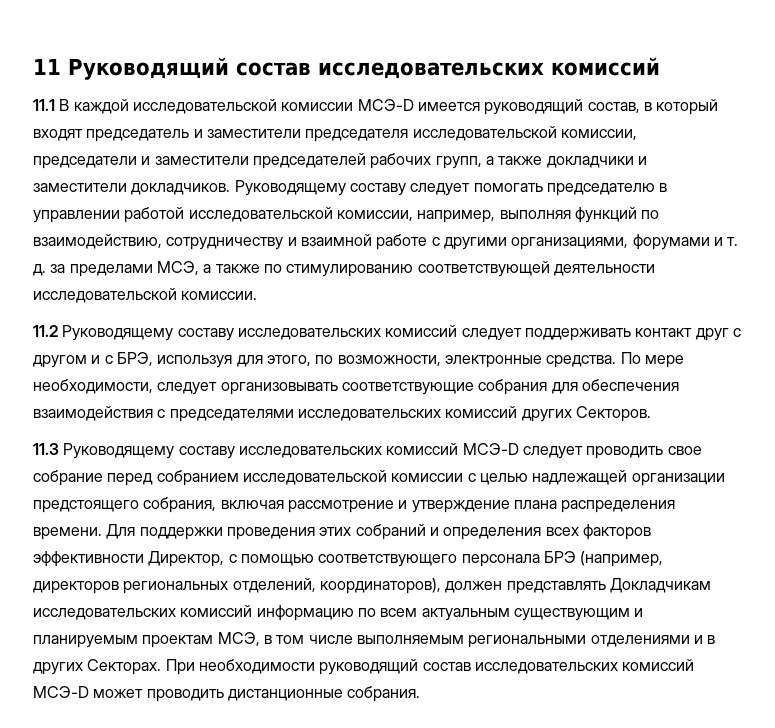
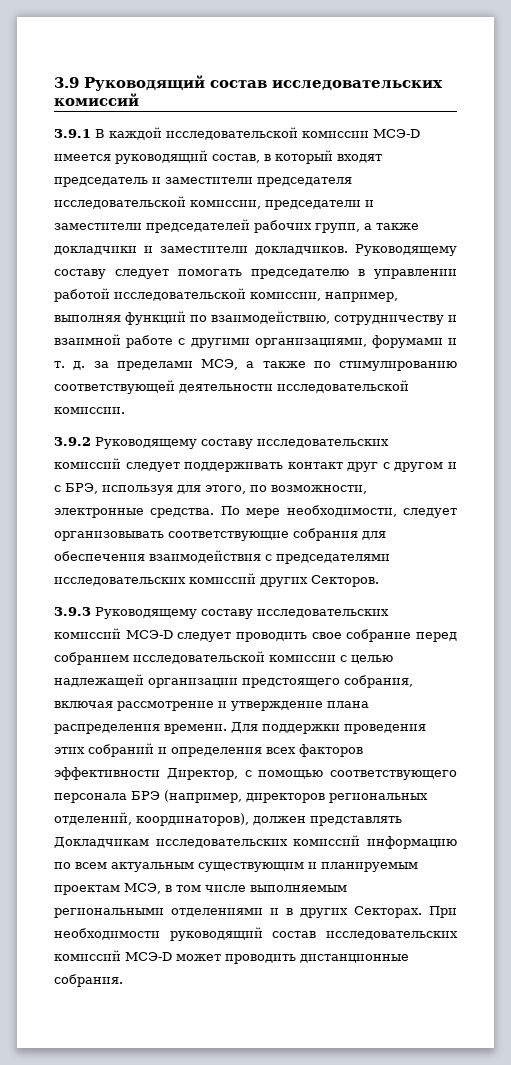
[33,58,61,75] 11 -> [54,77,79,88] 3.9
[33,99,55,111] 11.1 -> [54,129,91,138] 3.9.1
[33,325,58,337] 11.2 -> [54,437,91,446] 3.9.2
[33,443,59,455] 11.3 -> [54,607,91,616] 3.9.3

